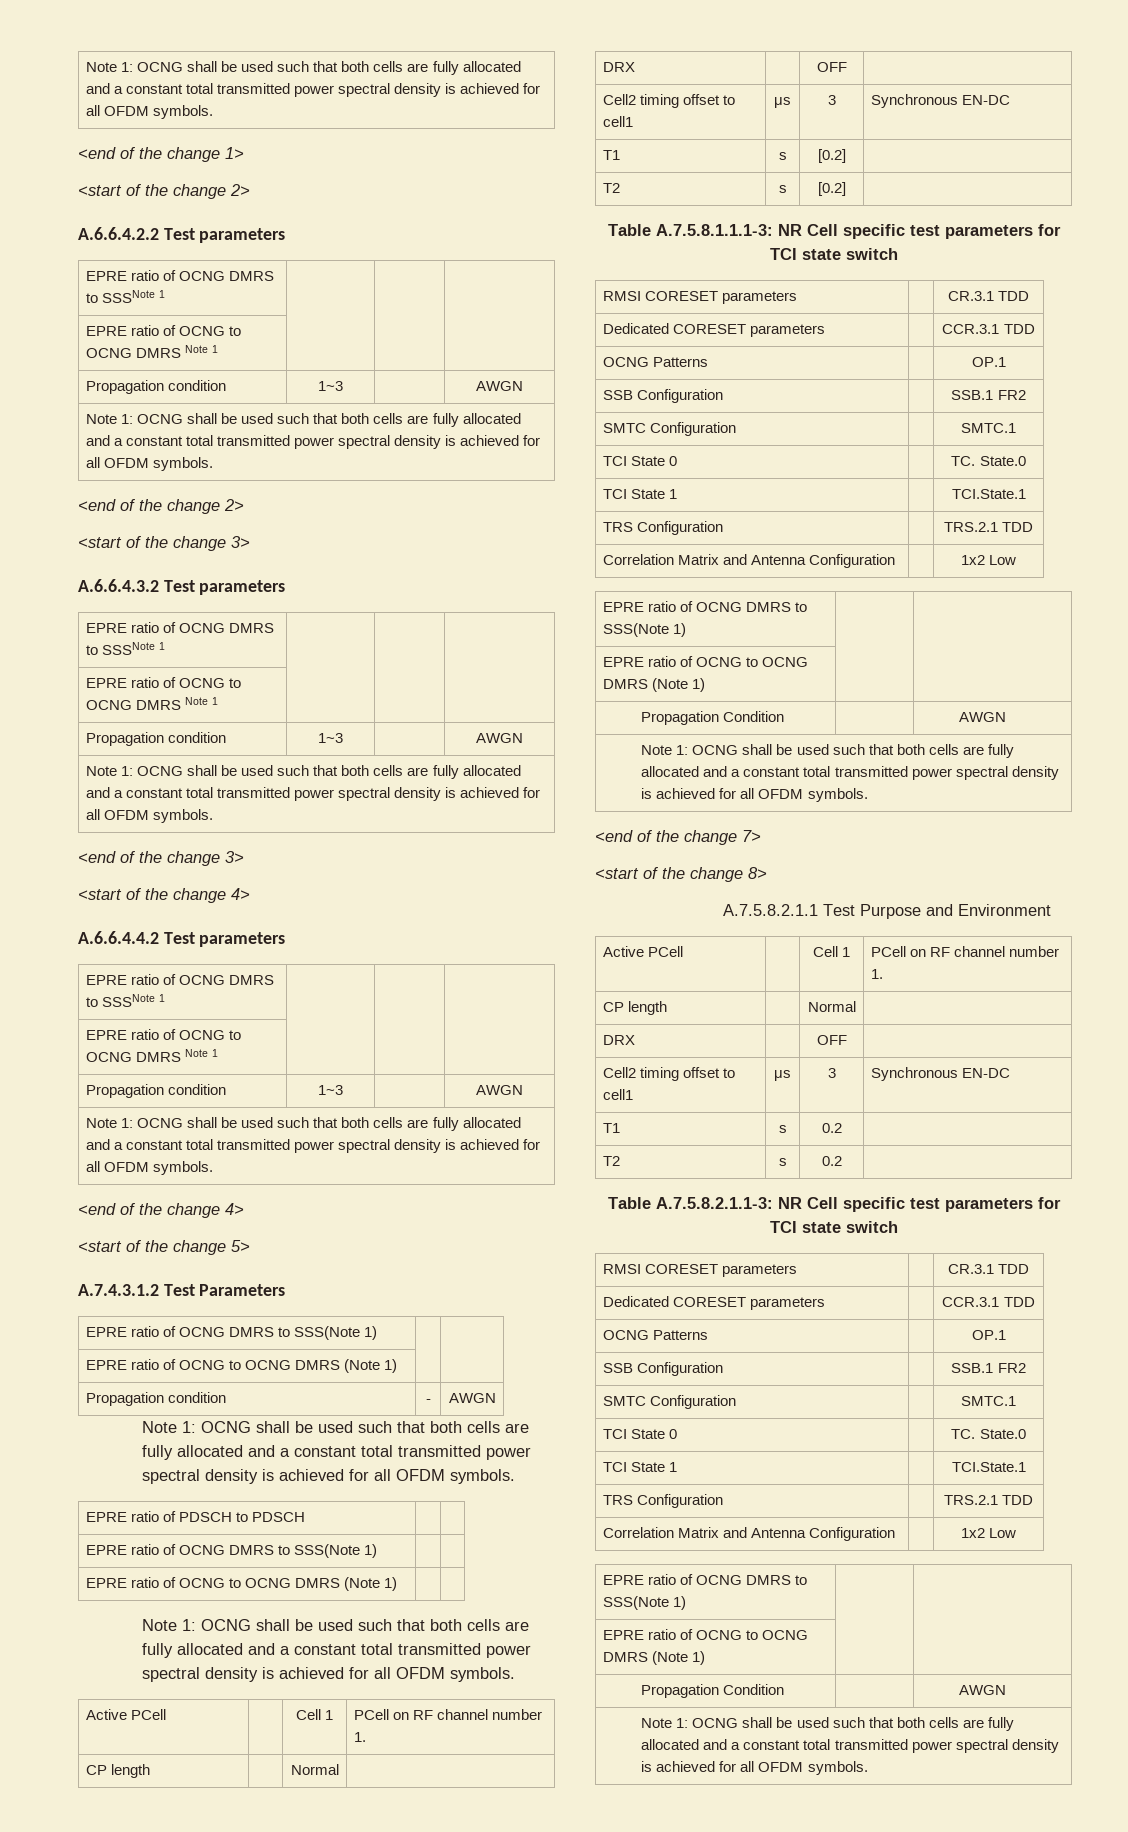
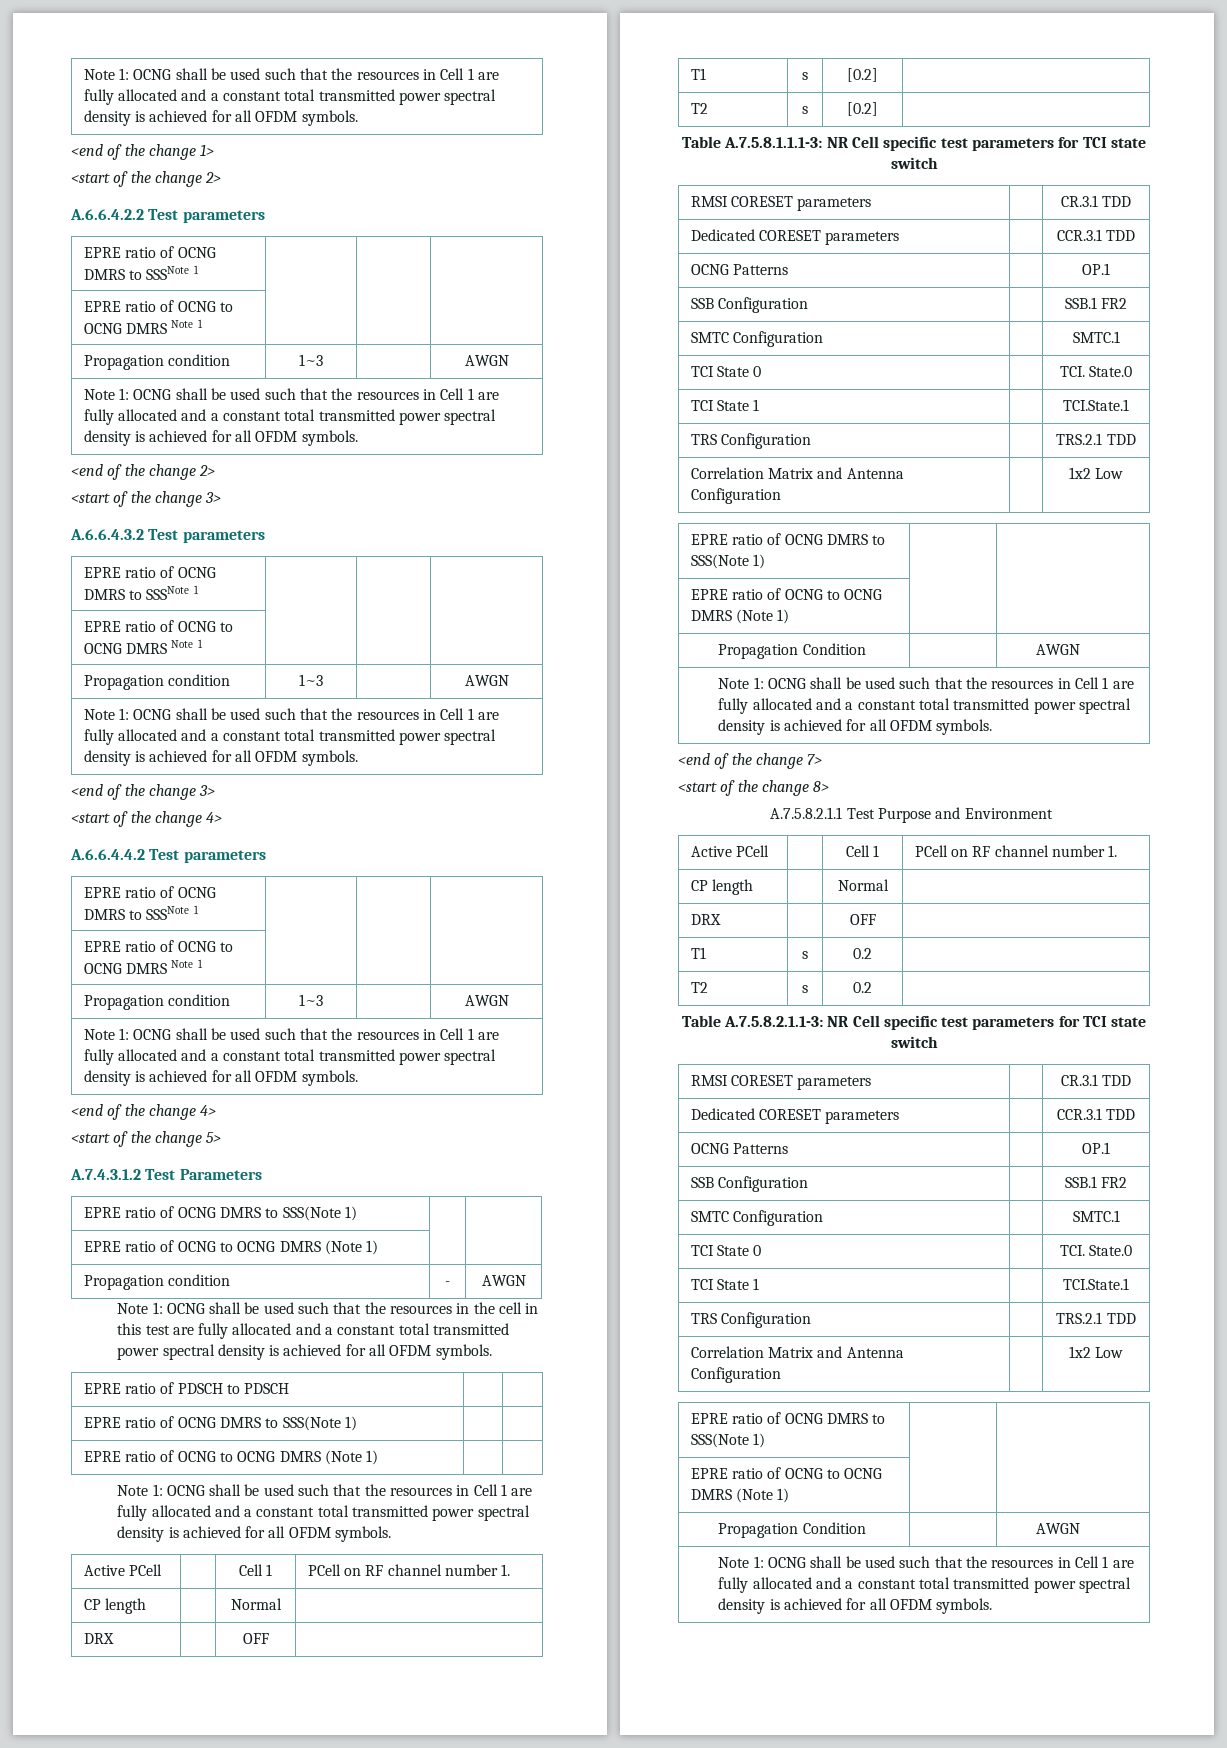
[85,61,404,72] Note 1: OCNG shall be used such that both cells -> [83,68,474,80] Note 1: OCNG shall be used such that the resources in Cell 1
[341,413,404,424] both cells -> [331,388,474,400] the resources in Cell 1
[341,765,404,776] both cells -> [331,708,474,720] the resources in Cell 1
[341,1117,404,1128] both cells -> [331,1028,474,1040] the resources in Cell 1
[429,1421,500,1433] both cells -> [364,1302,539,1314] [117,1323,170,1335] the resources in the cell in this test
[429,1619,500,1631] both cells -> [364,1484,508,1496] the resources in Cell 1
[602,94,736,108] [602,116,633,127] [774,97,791,108] [827,95,836,105] [870,94,1011,108] // Cell2 timing offset to cell1 | μs | 3 | Synchronous EN-DC -> (269, 1638) none
[951,456,976,466] TC. -> [1059,366,1085,377] TCI.
[896,744,959,755] both cells -> [965,677,1109,689] the resources in Cell 1
[602,1067,736,1081] [602,1089,633,1100] [774,1070,791,1081] [827,1068,836,1078] [870,1067,1011,1081] // Cell2 timing offset to cell1 | μs | 3 | Synchronous EN-DC -> (876, 919) none
[951,1429,976,1439] TC. -> [1059,1245,1085,1256] TCI.
[896,1717,959,1728] both cells -> [965,1556,1109,1568] the resources in Cell 1

